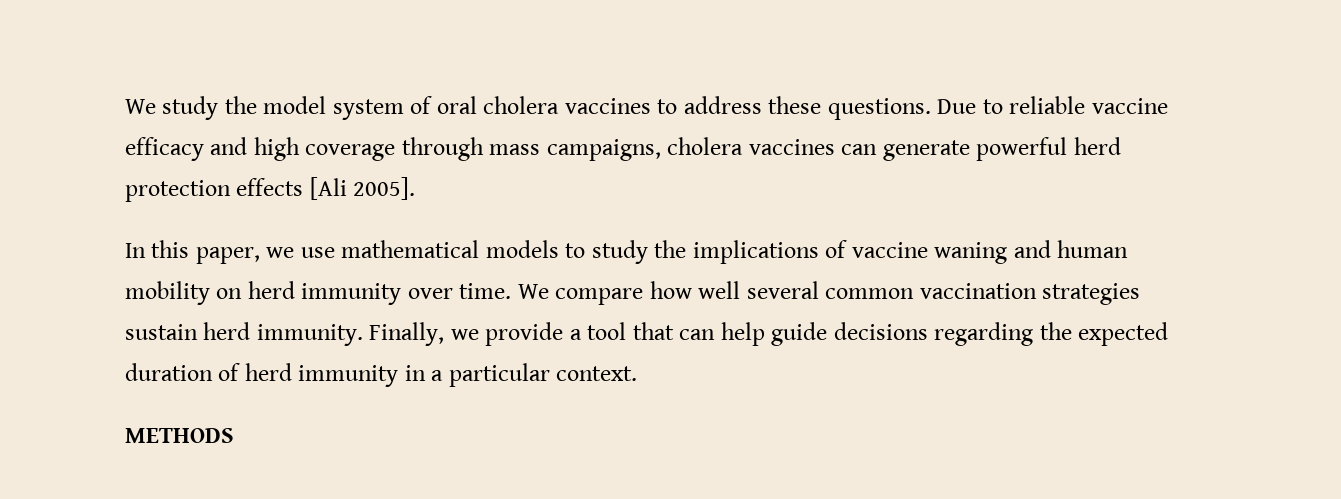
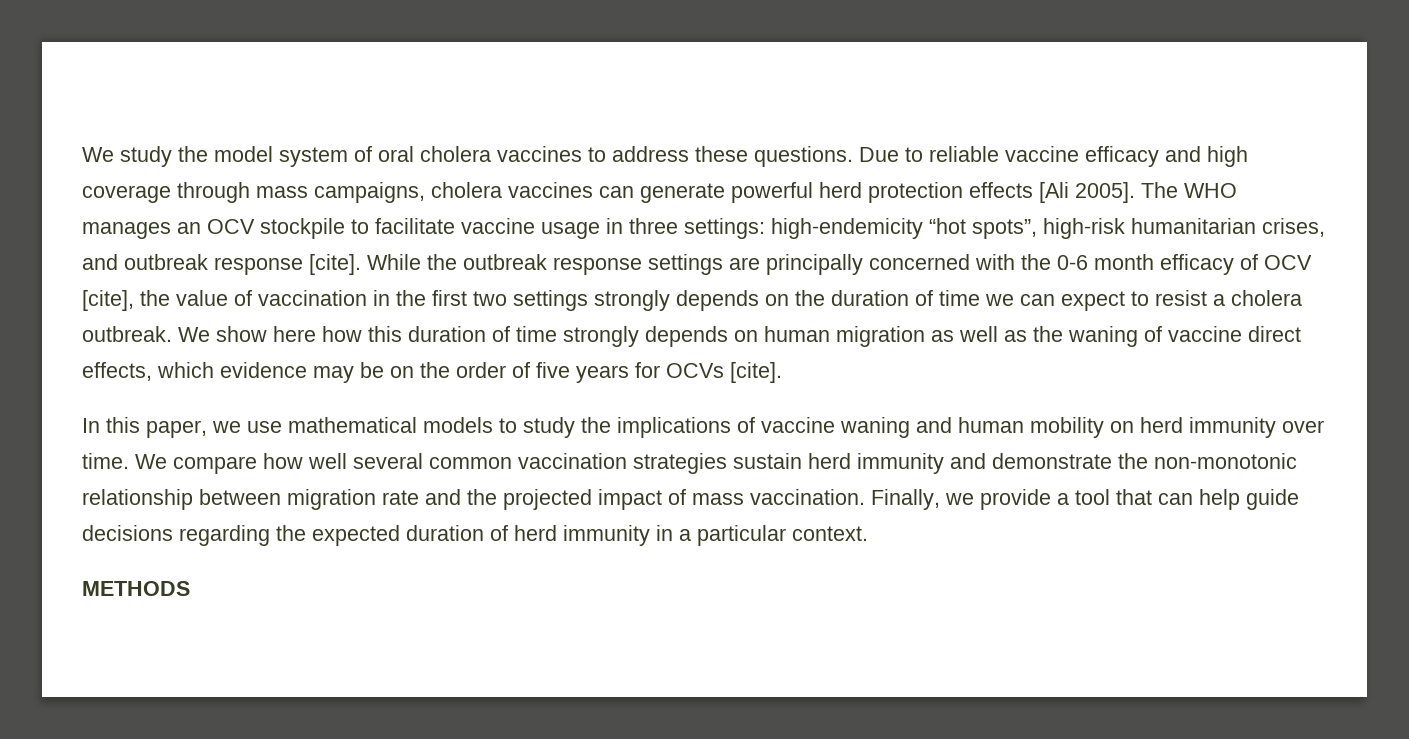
(416, 188) none -> [1141,182,1237,198] [82,218,1325,239] [82,254,1312,275] [82,290,1302,311] [82,326,1301,347] [82,362,782,383] The WHO manages an OCV stockpile to facilitate vaccine usage in three settings: high-endemicity “hot spots”, high-risk humanitarian crises, and outbreak response [cite]. While the outbreak response settings are principally concerned with the 0-6 month efficacy of OCV [cite], the value of vaccination in the first two settings strongly depends on the duration of time we can expect to resist a cholera outbreak. We show here how this duration of time strongly depends on human migration as well as the waning of vaccine direct effects, which evidence may be on the order of five years for OCVs [cite].
[256,324,363,346] immunity. -> [857,453,1297,474] [82,489,865,510] immunity and demonstrate the non-monotonic relationship between migration rate and the projected impact of mass vaccination.

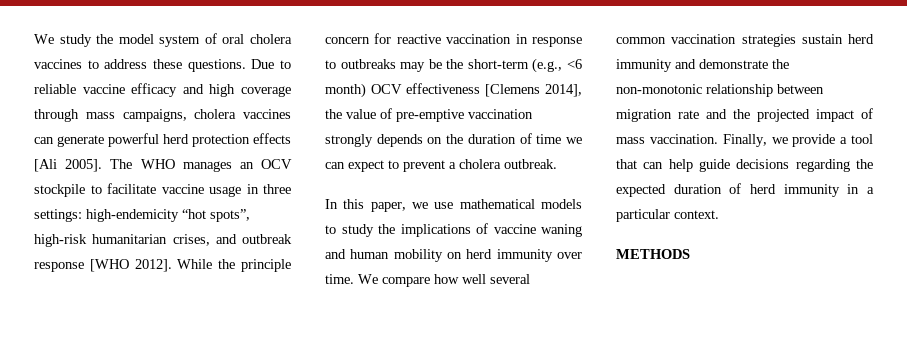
[309,254,1312,275] [82,290,588,311] [cite]. While the outbreak response settings are principally concerned with the 0-6 month efficacy of OCV [cite], the value of vaccination in the first two settings -> [89,259,291,272] [325,33,582,47] [325,58,582,73] [325,83,582,98] [325,108,533,122] [WHO 2012]. While the principle concern for reactive vaccination in response to outbreaks may be the short-term (e.g., <6 month) OCV effectiveness [Clemens 2014], the value of pre-emptive vaccination
[1155,290,1207,306] resist -> [403,160,445,172] prevent
[178,326,1301,347] [82,362,782,383] We show here how this duration of time strongly depends on human migration as well as the waning of vaccine direct effects, which evidence may be on the order of five years for OCVs [cite]. -> (557, 164) none

